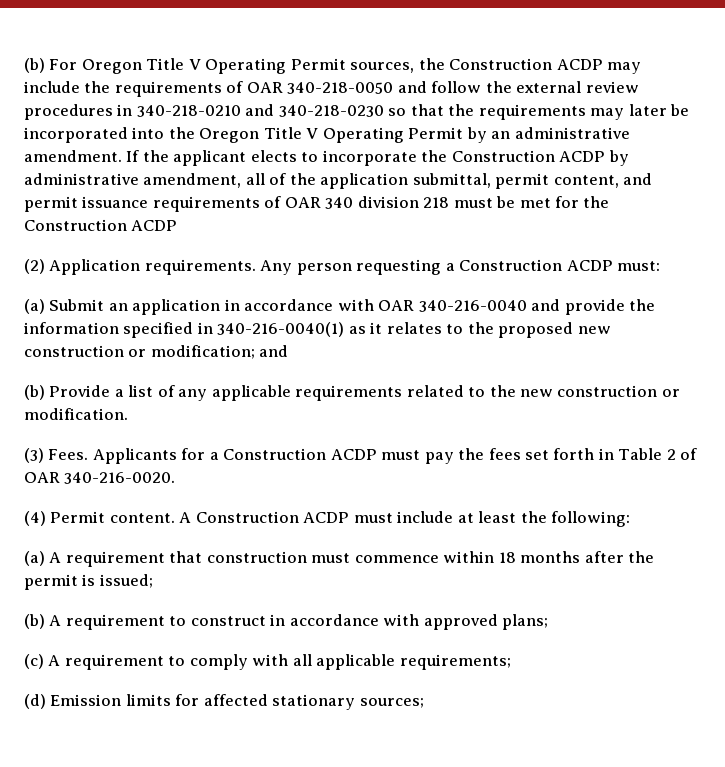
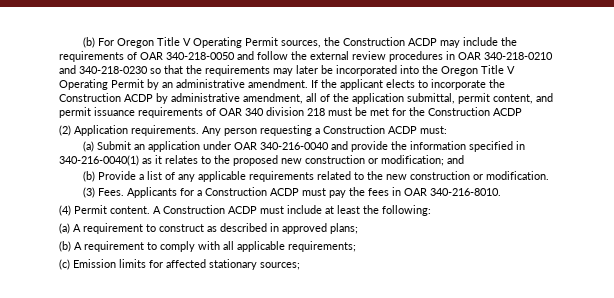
(133, 110) none -> [458,52,481,60] OAR
[224,299,374,311] in accordance with -> [203,141,232,150] under
[525,448,698,460] [24,472,176,484] set forth in Table 2 of OAR 340-216-0020. -> [392,187,502,196] in OAR 340-216-8010.
[169,551,655,563] [24,574,153,590] [24,614,420,630] that construction must commence within 18 months after the permit is issued; // (b) A requirement to construct in accordance with -> [146,223,279,232] to construct as described in
[24,654,44,669] (c) -> [59,241,71,252] (b)
[24,694,46,709] (d) -> [59,259,70,270] (c)

